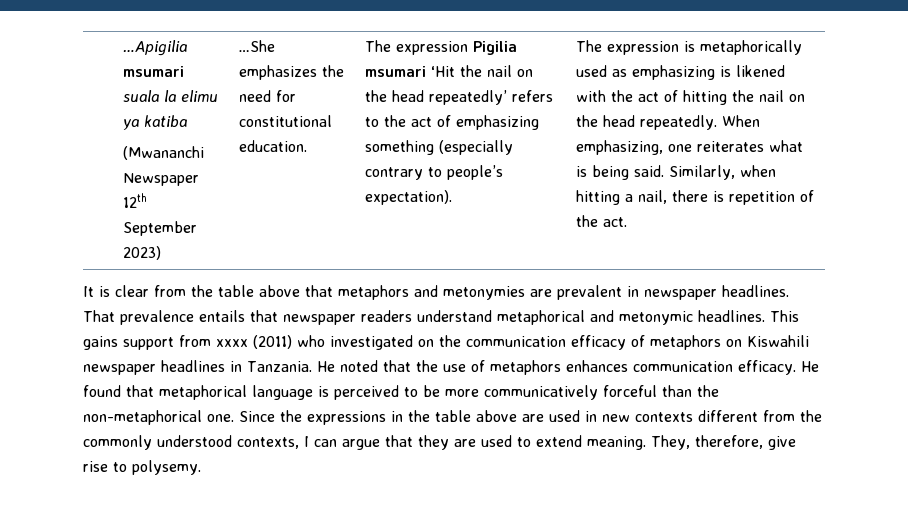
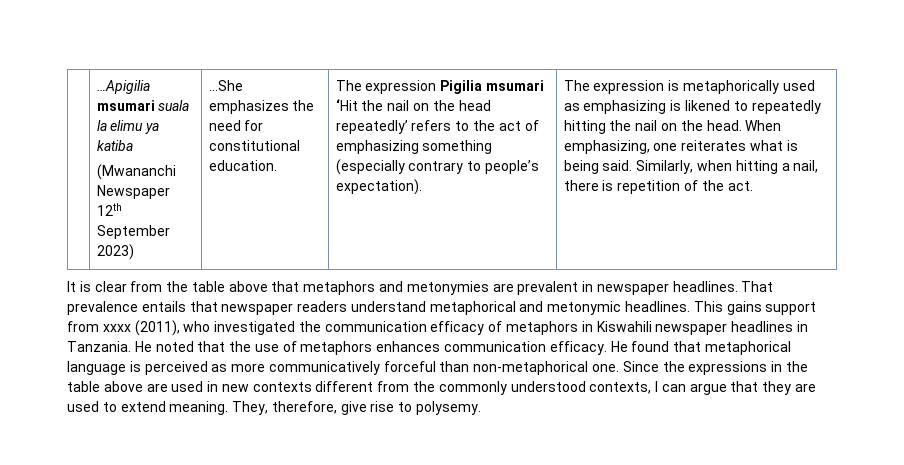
[575,90,678,102] with the act of -> [733,100,821,114] to repeatedly
[602,115,717,130] head repeatedly. -> [706,120,742,131] head.
[253,335,292,349] (2011) -> [134,320,180,336] (2011),
[418,339,434,347] on -> (296, 328) none
[726,339,742,347] on -> [581,321,593,332] in
[404,385,440,397] to be -> [211,364,228,372] as
[697,385,719,397] the -> (470, 366) none

